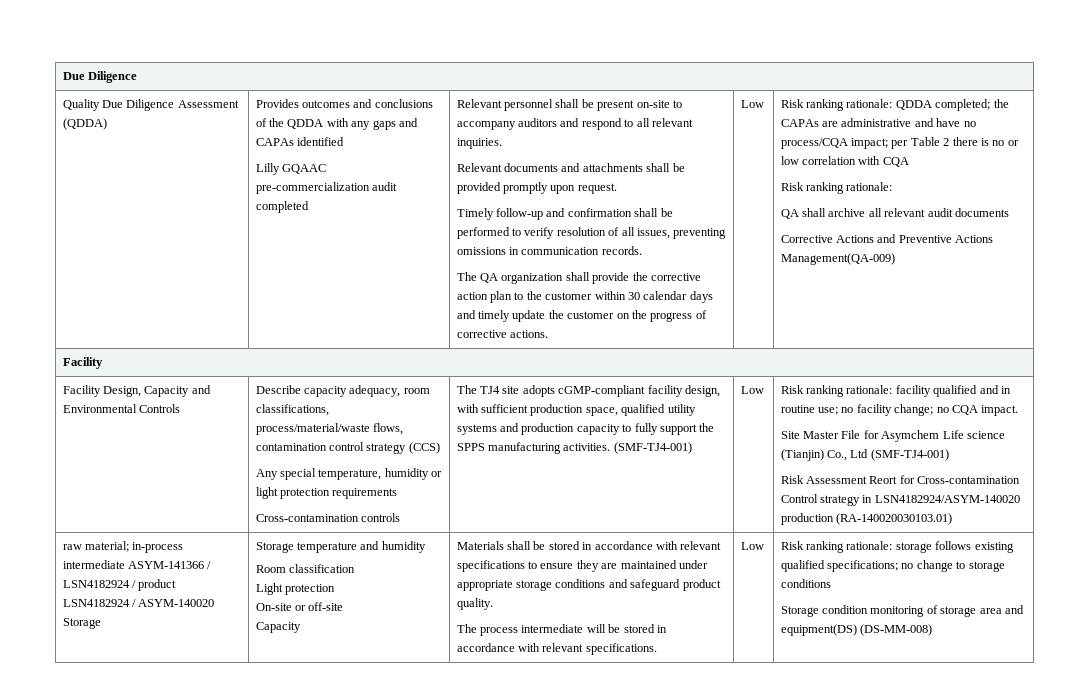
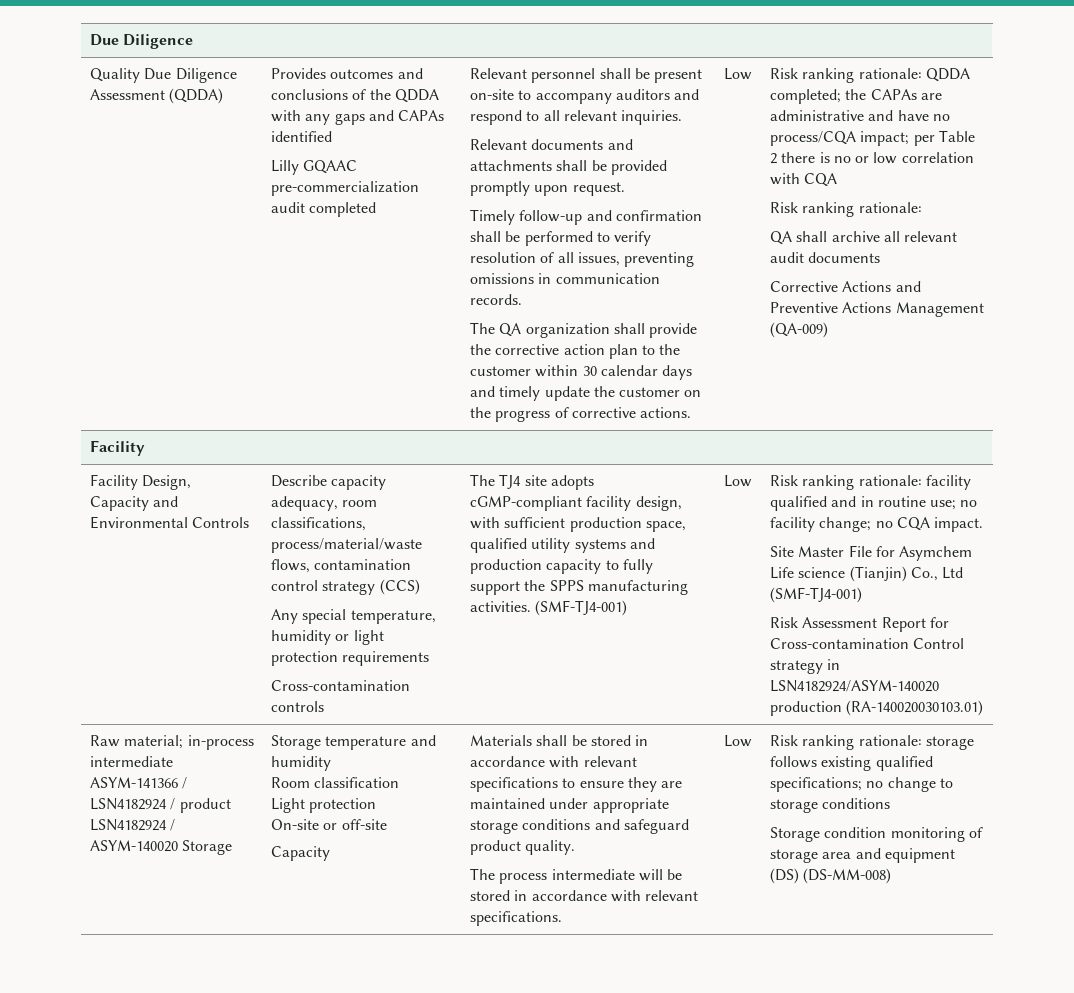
[780,253,895,265] Management(QA-009) -> [895,302,984,317] [769,322,828,338] Management (QA-009)
[869,476,898,484] Reort -> [881,617,926,632] Report
[62,544,82,550] raw -> [89,735,120,747] Raw
[780,624,857,636] equipment(DS) -> [884,848,955,863] [769,868,799,884] equipment (DS)

